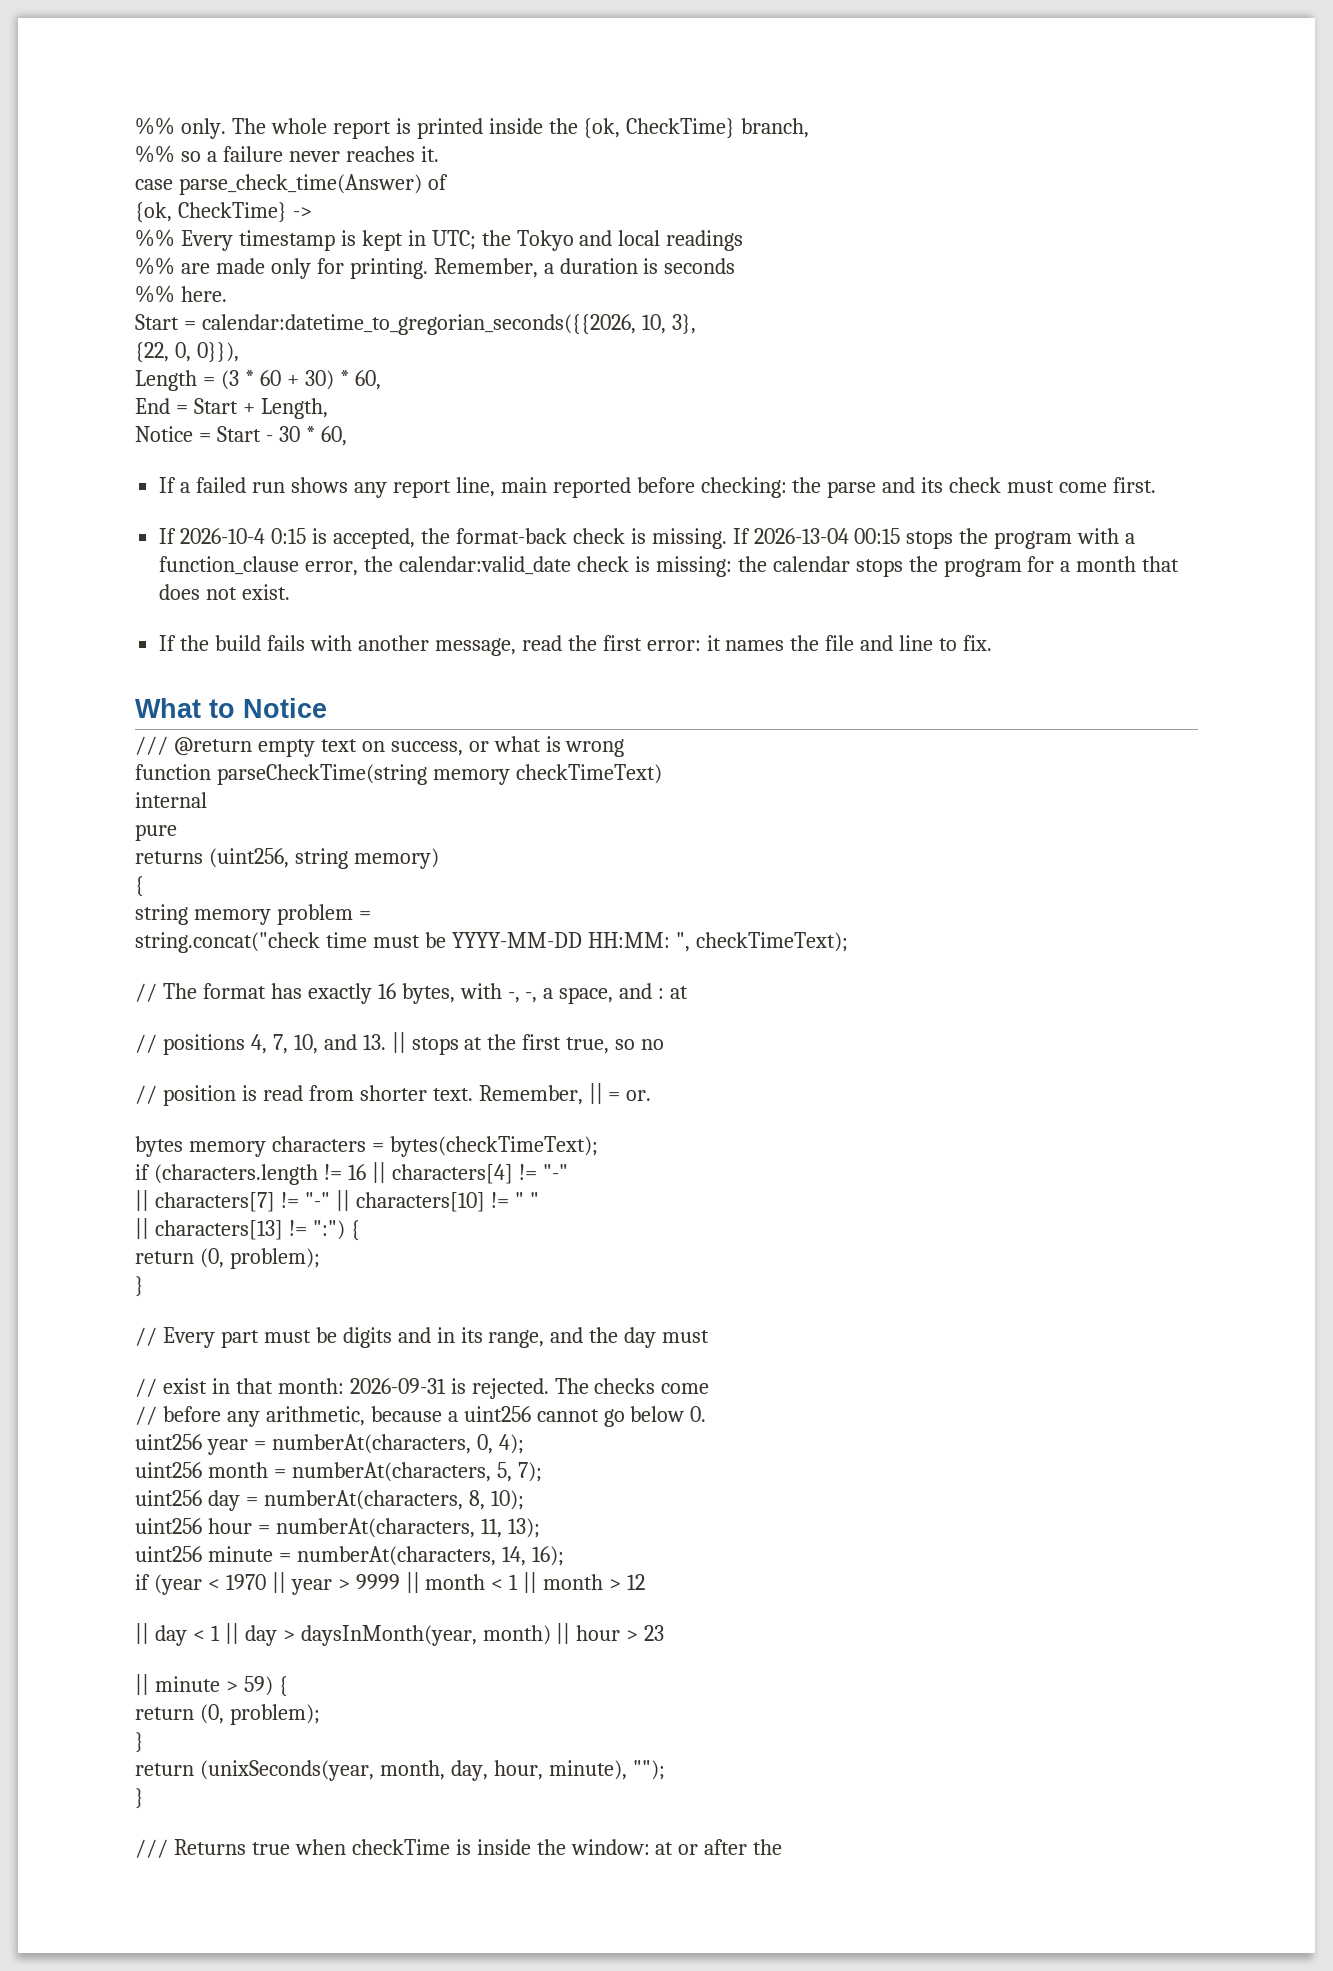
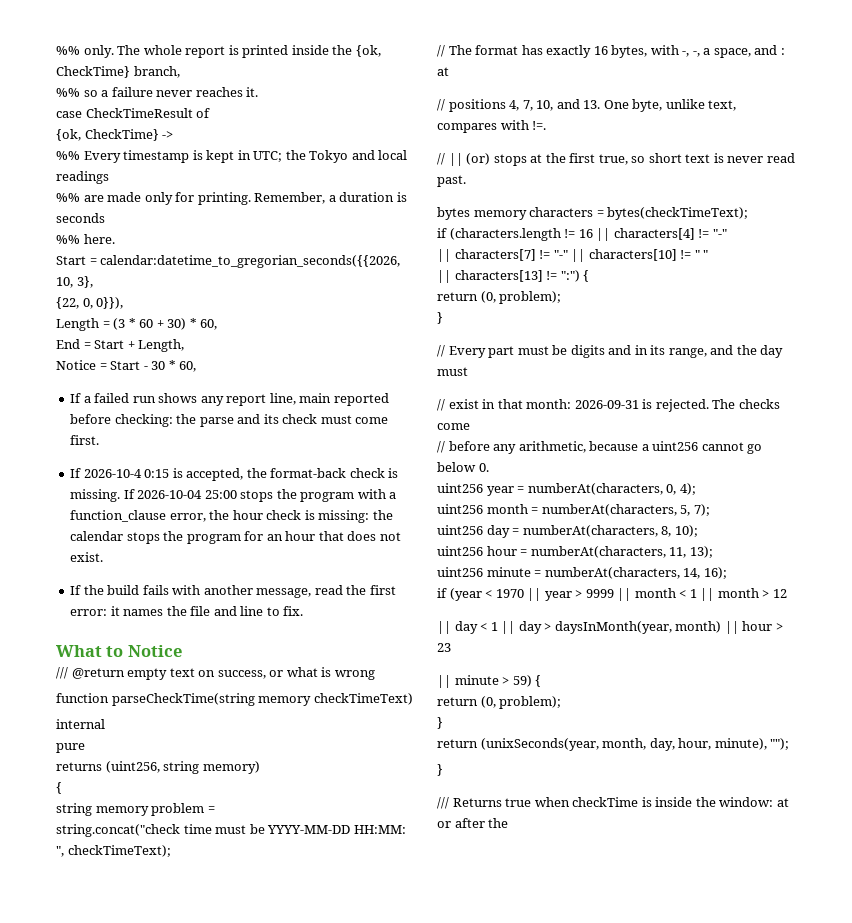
[178,174,422,195] parse_check_time(Answer) -> [85,108,193,118] CheckTimeResult
[753,528,901,544] 2026-13-04 00:15 -> [137,490,237,499] 2026-10-04 25:00
[399,556,572,575] calendar:valid_date -> [232,510,263,520] hour
[1060,556,1137,572] a month -> [266,531,316,541] an hour
[391,1032,406,1053] || -> [603,99,737,112] [437,120,547,133] [437,153,491,166] One byte, unlike text, compares with !=. // // || (or)
[641,1039,665,1050] [135,1083,652,1106] no // // position is read from shorter text. Remember, || = or. -> [648,153,795,163] [437,175,466,187] short text is never read past.

